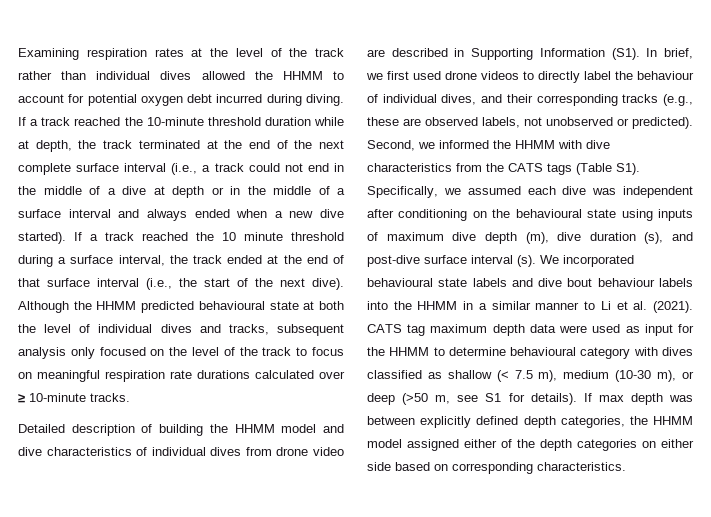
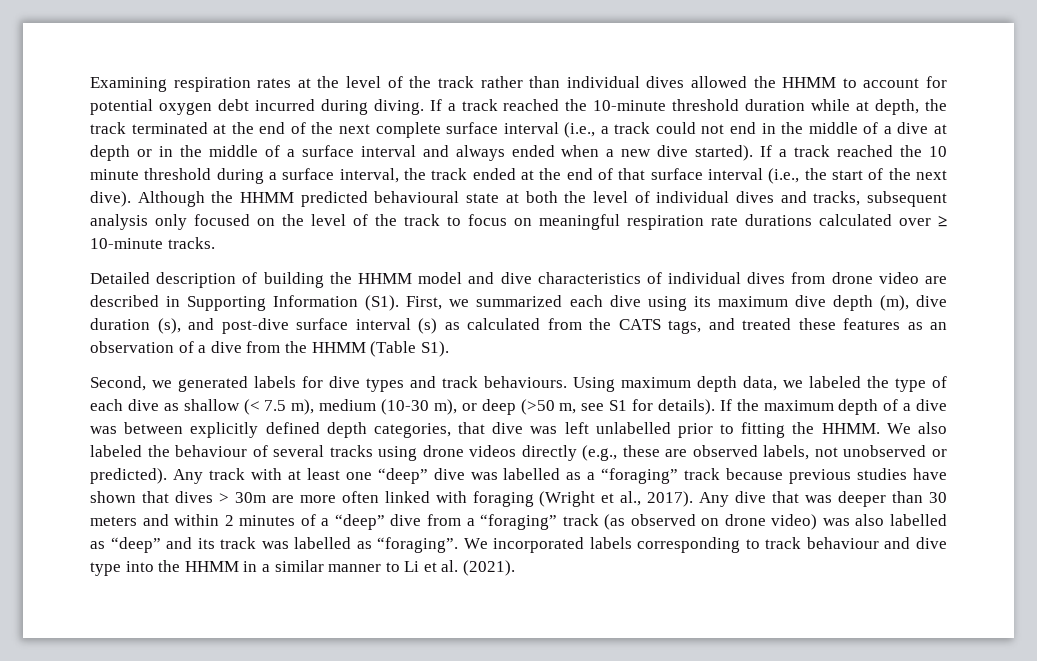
[646,48,693,59] [366,71,694,83] [367,94,693,106] [367,117,693,129] [367,140,610,151] [367,163,640,175] [367,186,693,198] [367,209,693,221] [367,232,378,241] In brief, we first used drone videos to directly label the behaviour of individual dives, and their corresponding tracks (e.g., these are observed labels, not unobserved or predicted). Second, we informed the HHMM with dive characteristics from the CATS tags (Table S1). Specifically, we assumed each dive was independent after conditioning on the behavioural state using inputs of -> [406,295,711,311] First, we summarized each dive using its
[517,255,634,267] [367,278,693,287] [367,301,693,313] [367,324,694,336] [367,347,693,359] [367,370,422,379] (s). We incorporated behavioural state labels and dive bout behaviour labels into the HHMM in a similar manner to Li et al. (2021). CATS tag maximum depth data were used as input for the HHMM to determine behavioural category with dives classified -> [418,318,947,334] [90,341,449,357] [90,376,947,392] [90,399,159,411] (s) as calculated from the CATS tags, and treated these features as an observation of a dive from the HHMM (Table S1). // Second, we generated labels for dive types and track behaviours. Using maximum depth data, we labeled the type of each dive
[598,393,663,405] max depth -> [736,399,947,415] the maximum depth of a dive
[629,416,693,425] [367,439,694,451] [367,462,626,474] the HHMM model assigned either of the depth categories on either side based on corresponding characteristics. -> [458,422,947,438] [90,445,947,461] [90,468,948,484] [90,491,947,507] [90,514,947,530] [90,537,947,553] [90,560,516,576] that dive was left unlabelled prior to fitting the HHMM. We also labeled the behaviour of several tracks using drone videos directly (e.g., these are observed labels, not unobserved or predicted). Any track with at least one “deep” dive was labelled as a “foraging” track because previous studies have shown that dives > 30m are more often linked with foraging (Wright et al., 2017). Any dive that was deeper than 30 meters and within 2 minutes of a “deep” dive from a “foraging” track (as observed on drone video) was also labelled as “deep” and its track was labelled as “foraging”. We incorporated labels corresponding to track behaviour and dive type into the HHMM in a similar manner to Li et al. (2021).

